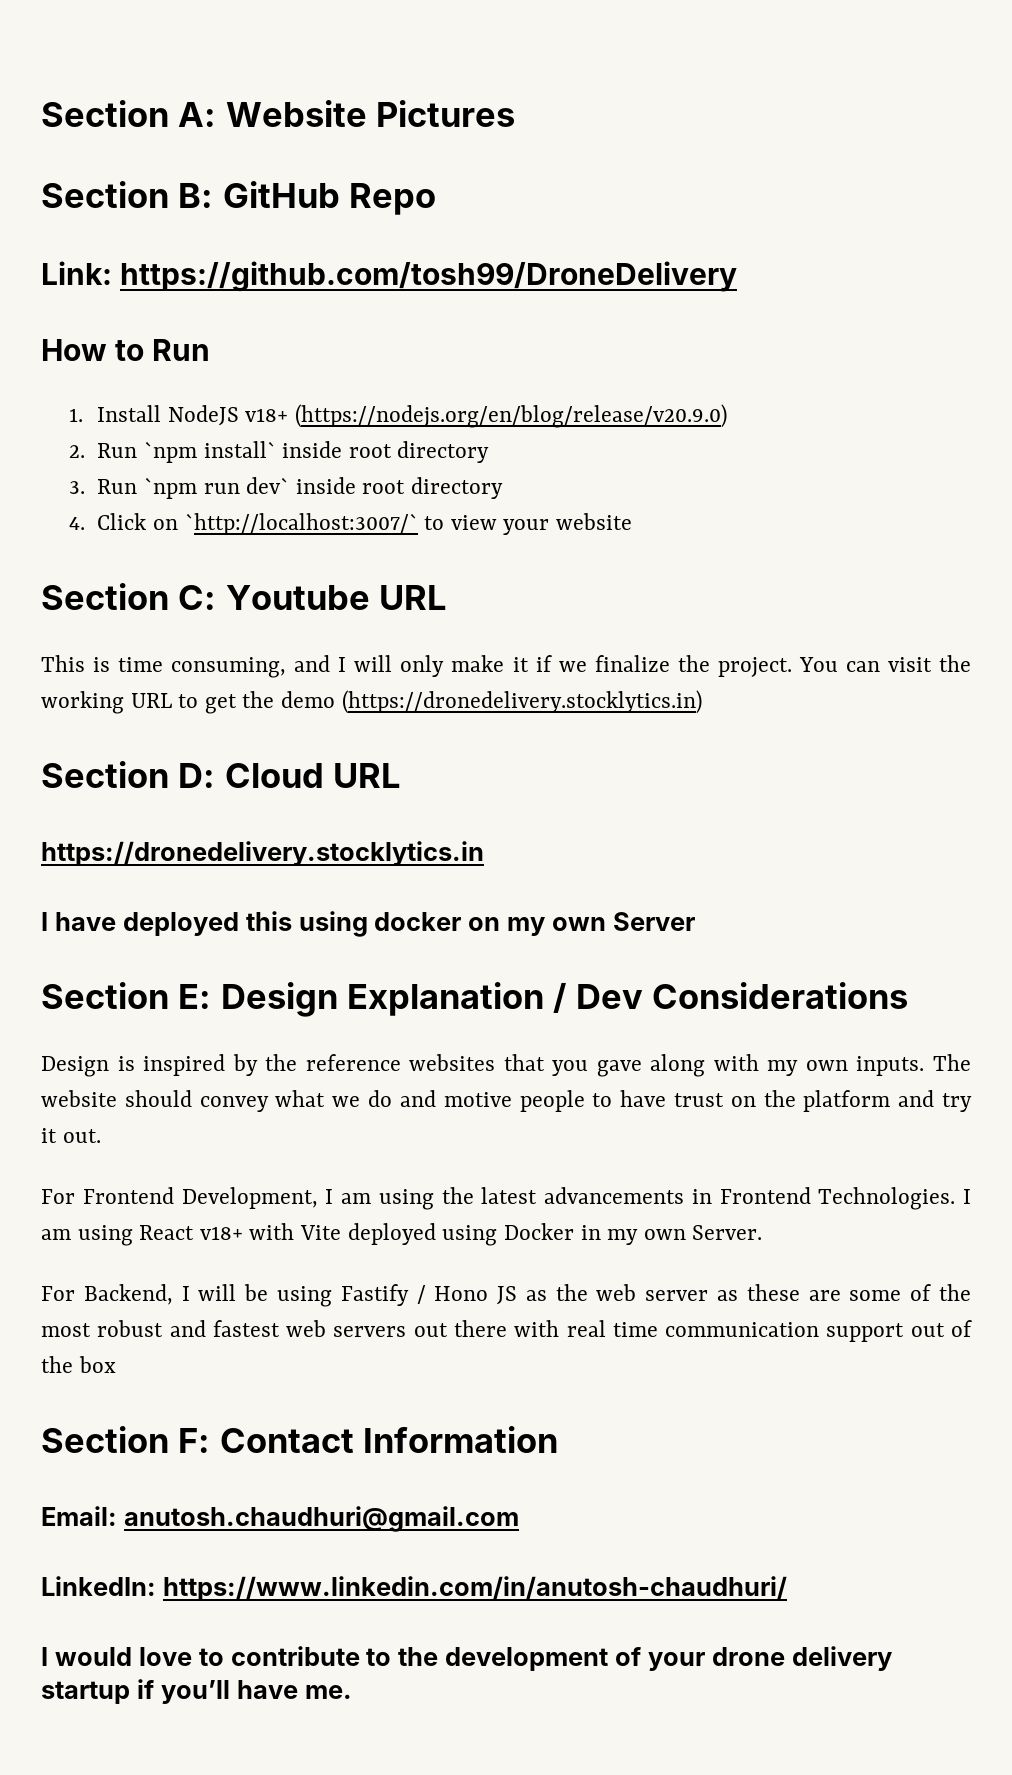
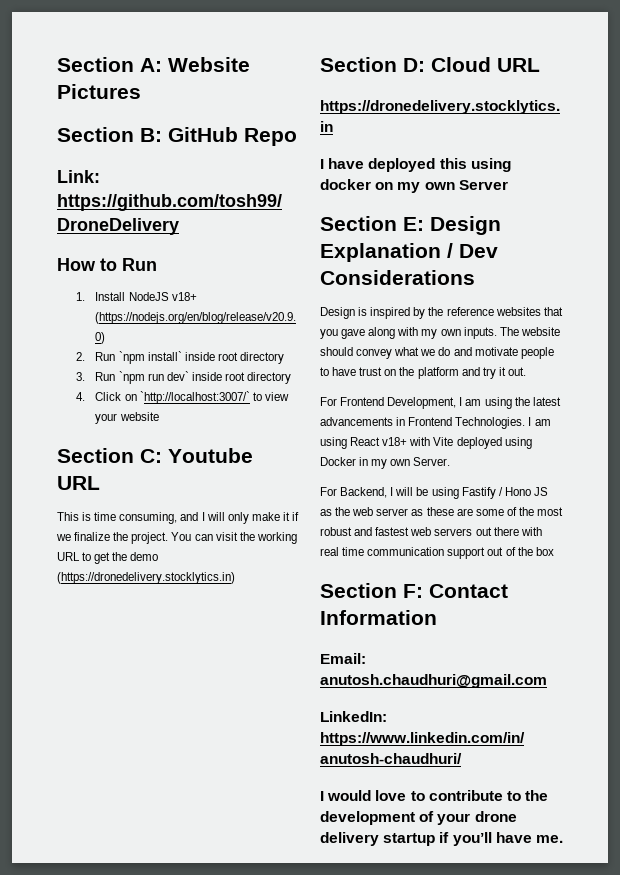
[443,1092,512,1107] motive -> [474,347,518,356] motivate

